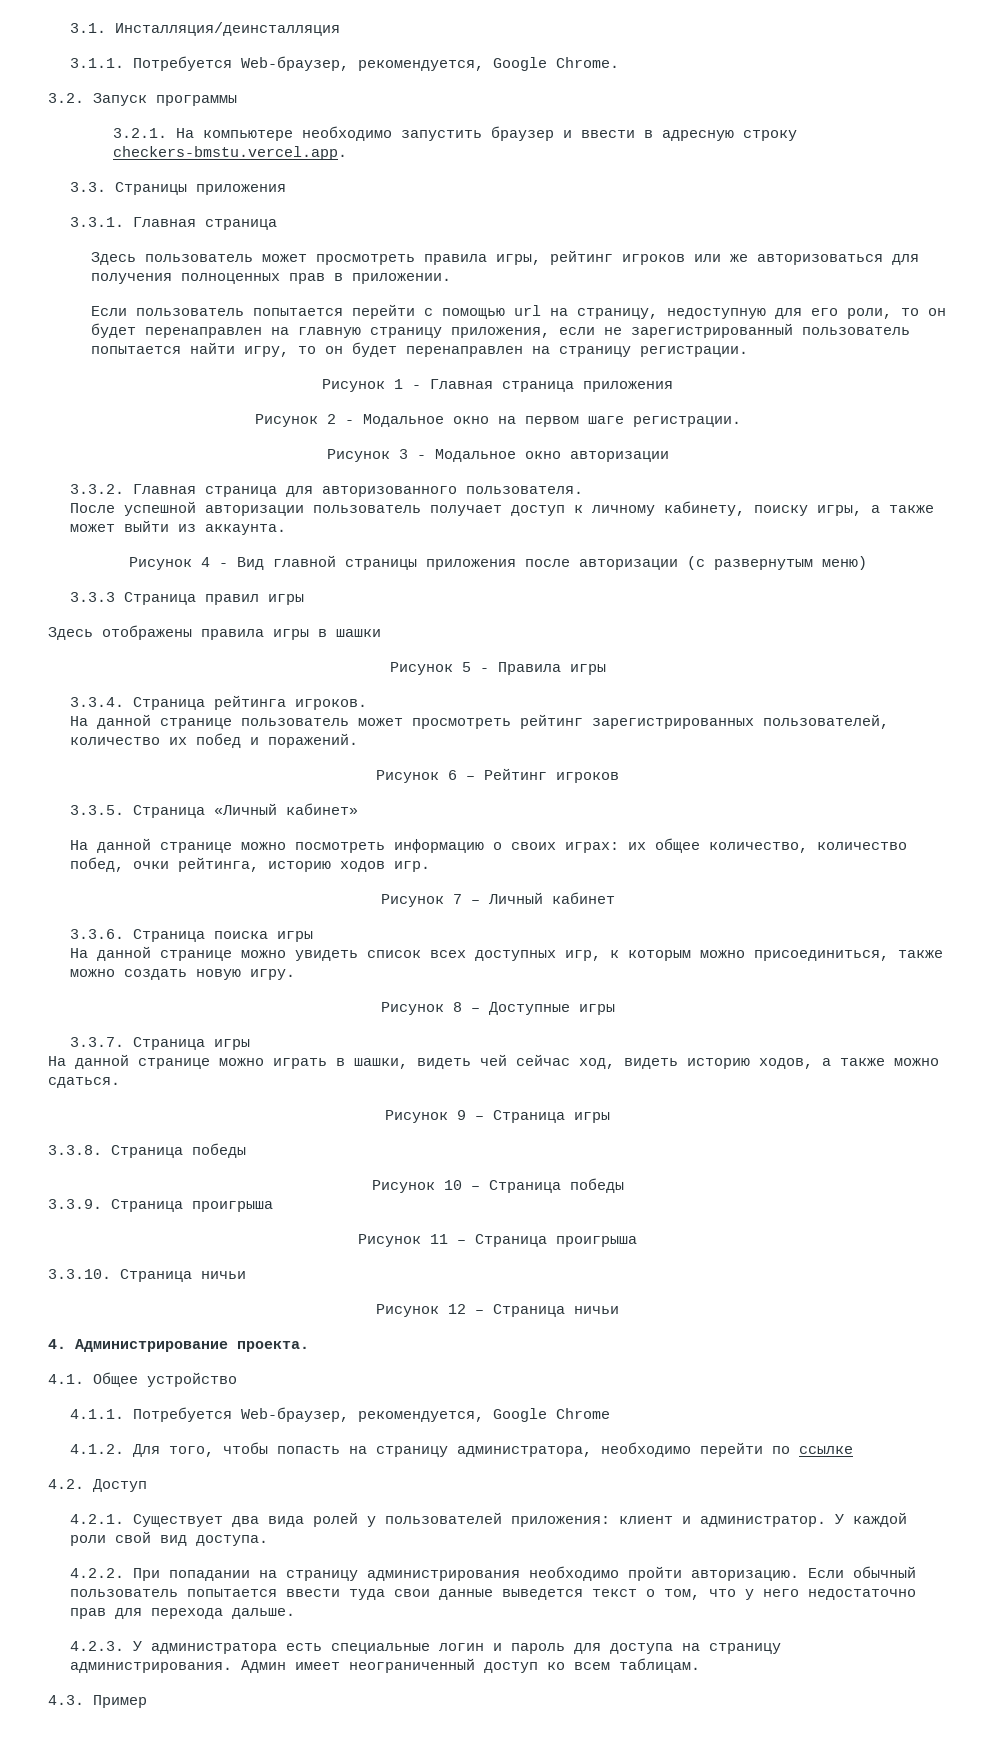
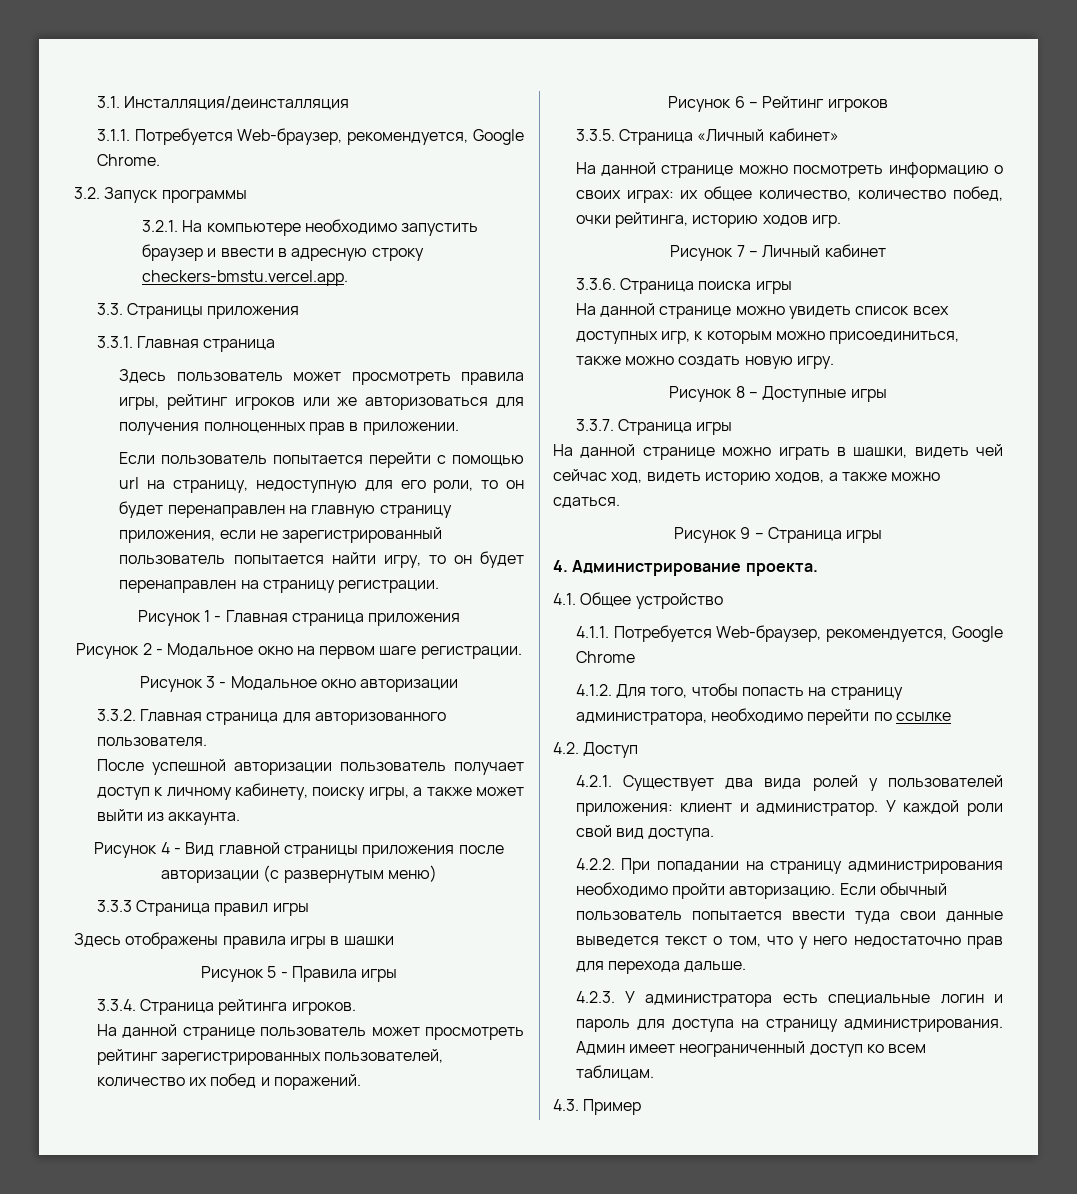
[48,1143,246,1158] [371,1178,624,1193] [48,1199,273,1212] [358,1234,637,1247] [48,1269,246,1282] [376,1304,619,1317] // 3.3.8. Страница победы // Рисунок 10 – Страница победы // 3.3.9. Страница проигрыша // Рисунок 11 – Страница проигрыша // 3.3.10. Страница ничьи // Рисунок 12 – Страница ничьи -> (883, 536) none

